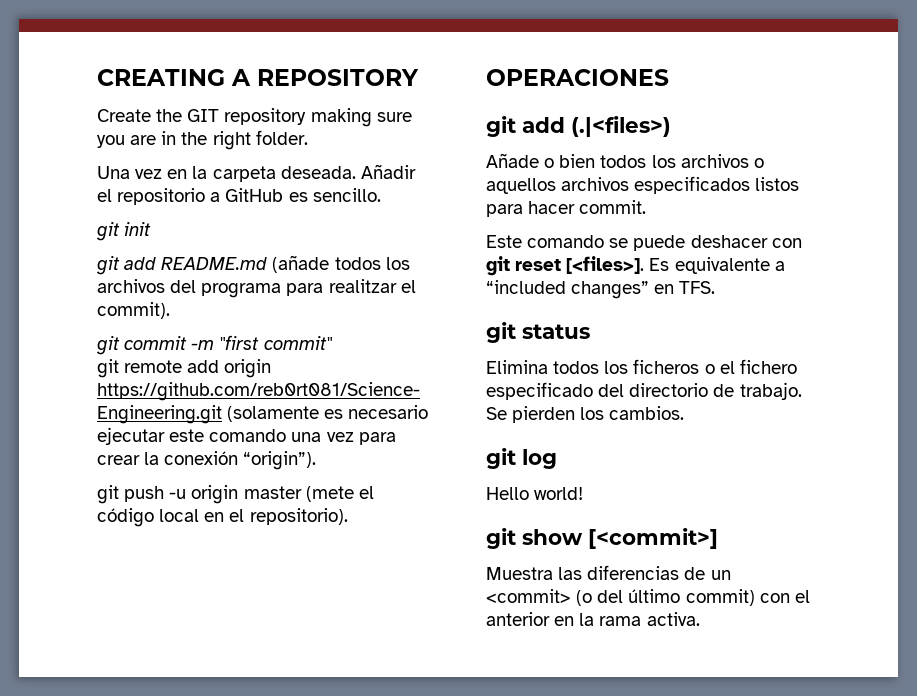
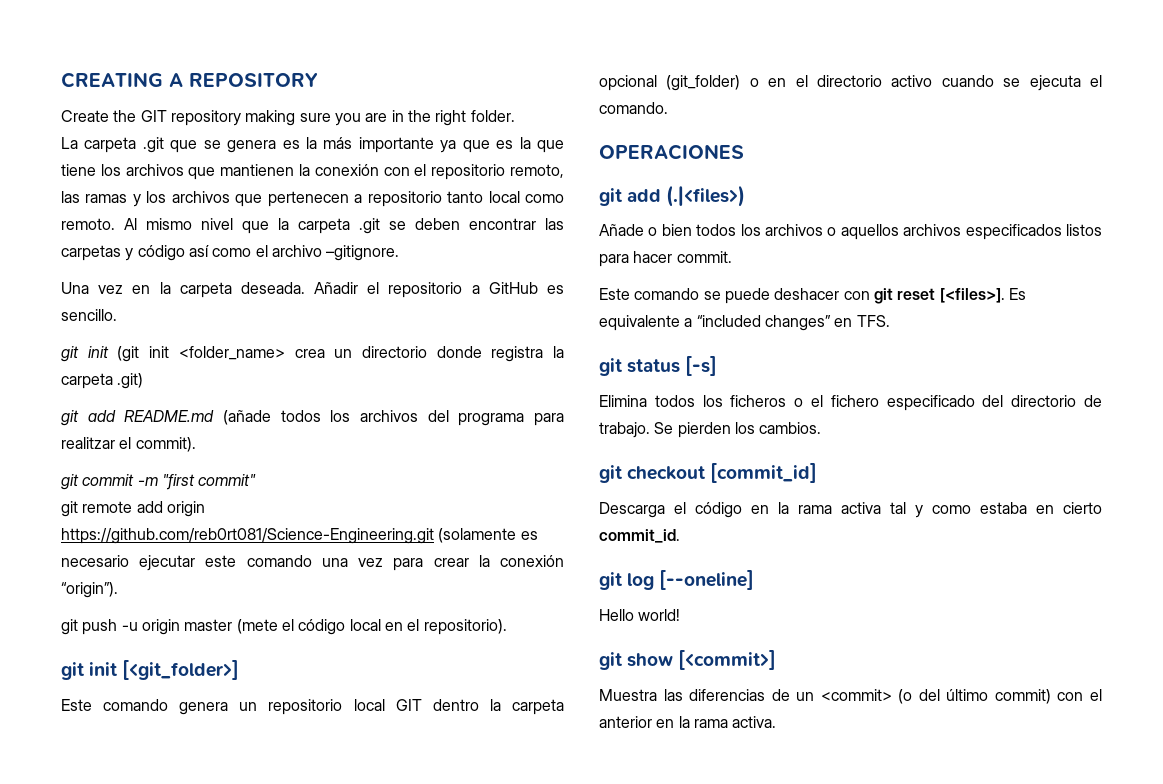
(308, 137) none -> [61,137,564,153] [61,164,565,180] [61,191,564,207] [61,218,564,234] [61,245,400,261] // La carpeta .git que se genera es la más importante ya que es la que tiene los archivos que mantienen la conexión con el repositorio remoto, las ramas y los archivos que pertenecen a repositorio tanto local como remoto. Al mismo nivel que la carpeta .git se deben encontrar las carpetas y código así como el archivo –gitignore.
(152, 229) none -> [117,346,564,362] [61,373,144,389] (git init <folder_name> crea un directorio donde registra la carpeta .git)
(348, 516) none -> [61,660,240,680] [61,699,564,715] [599,75,1102,91] [599,102,668,114] // git init [<git_folder>] // Este comando genera un repositorio local GIT dentro la carpeta opcional (git_folder) o en el directorio activo cuando se ejecuta el comando.
(590, 331) none -> [685,356,718,376] [-s]
(685, 413) none -> [599,463,818,483] [599,502,1102,518] [599,529,680,543] // git checkout [commit_id] // Descarga el código en la rama activa tal y como estaba en cierto commit_id.
(557, 459) none -> [659,570,755,590] [--oneline]

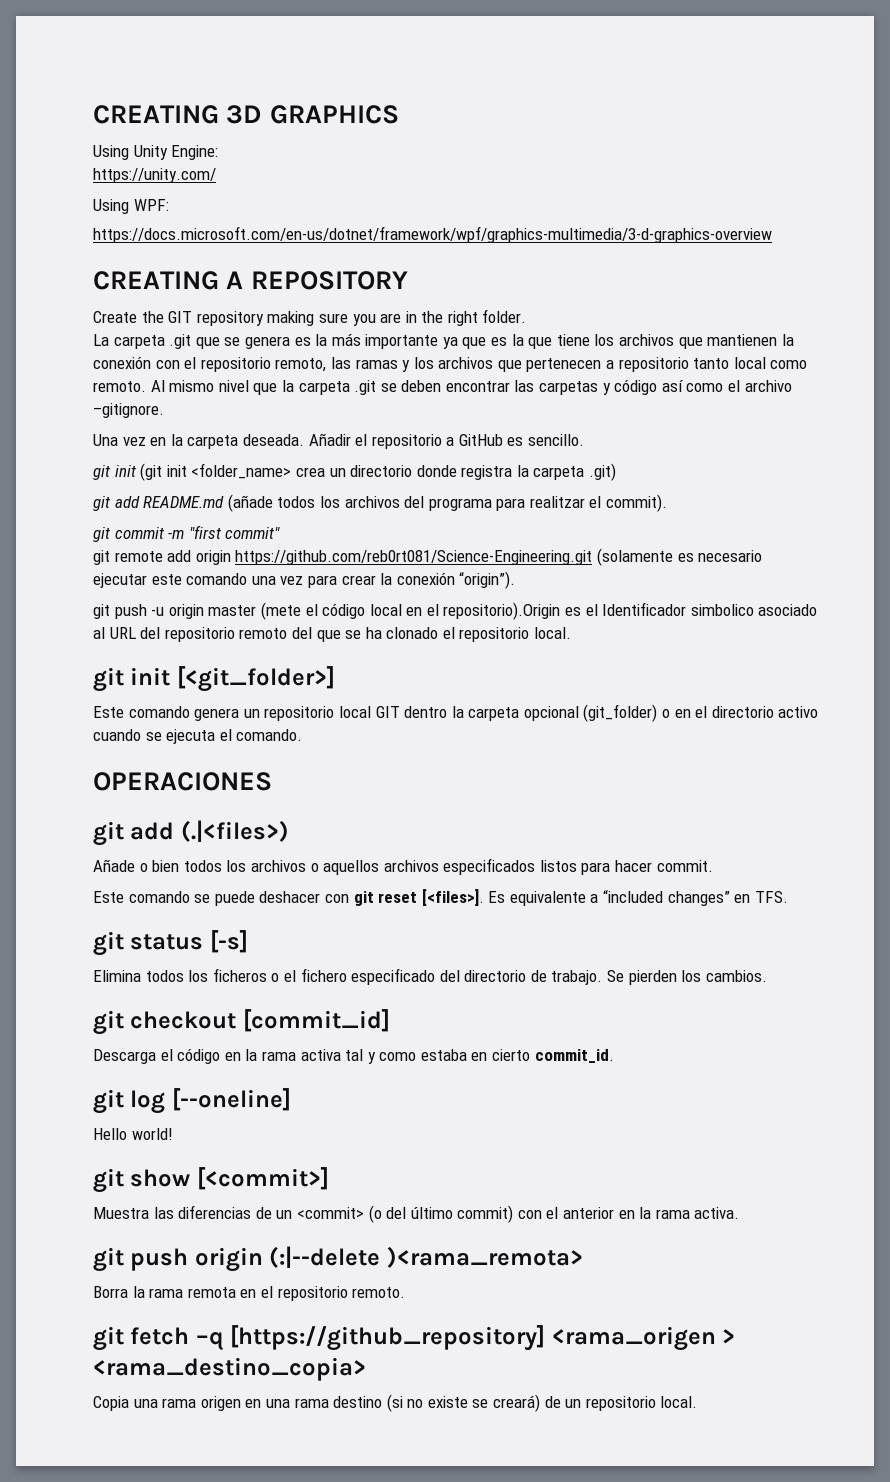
[61,72,163,88] CREATING -> [93,105,399,124] [93,145,219,160] [93,168,216,183] [93,199,169,214] [93,226,772,243] [93,271,219,290] CREATING 3D GRAPHICS // Using Unity Engine: // https://unity.com/ // Using WPF: // https://docs.microsoft.com/en-us/dotnet/framework/wpf/graphics-multimedia/3-d-graphics-overview // CREATING
[423,619,507,635] repositorio). -> [443,602,818,620] [93,627,572,642] repositorio).Origin es el Identificador simbolico asociado al URL del repositorio remoto del que se ha clonado el repositorio local.
(777, 722) none -> [93,1246,583,1272] [93,1286,406,1301] [93,1325,736,1351] [93,1357,366,1381] [93,1394,698,1412] // git push origin (:|--delete )<rama_remota> // Borra la rama remota en el repositorio remoto. // git fetch –q [https://github_repository] <rama_origen > <rama_destino_copia> // Copia una rama origen en una rama destino (si no existe se creará) de un repositorio local.

